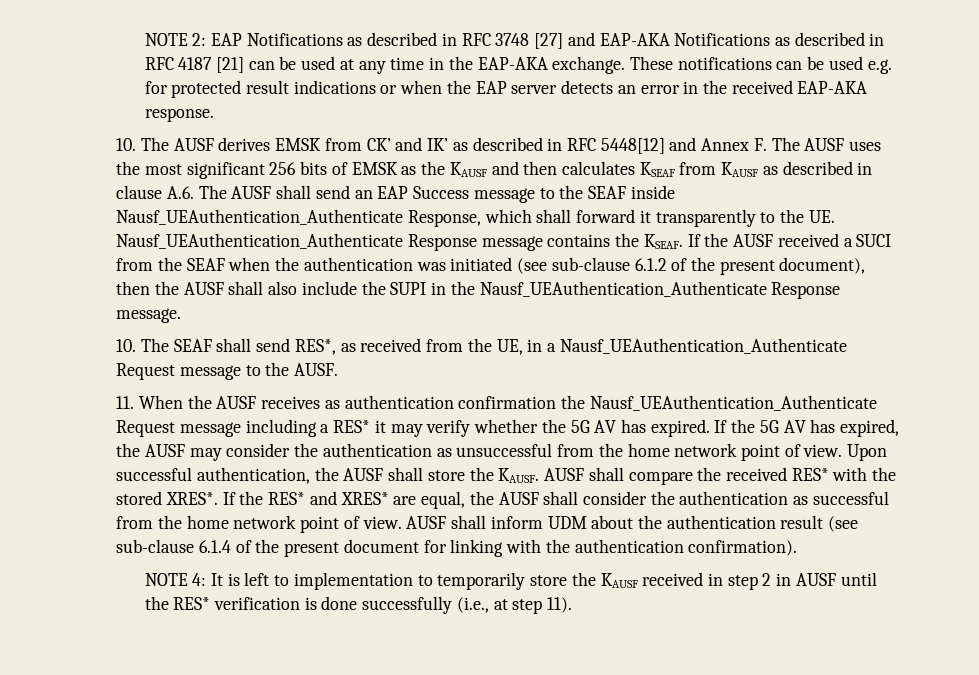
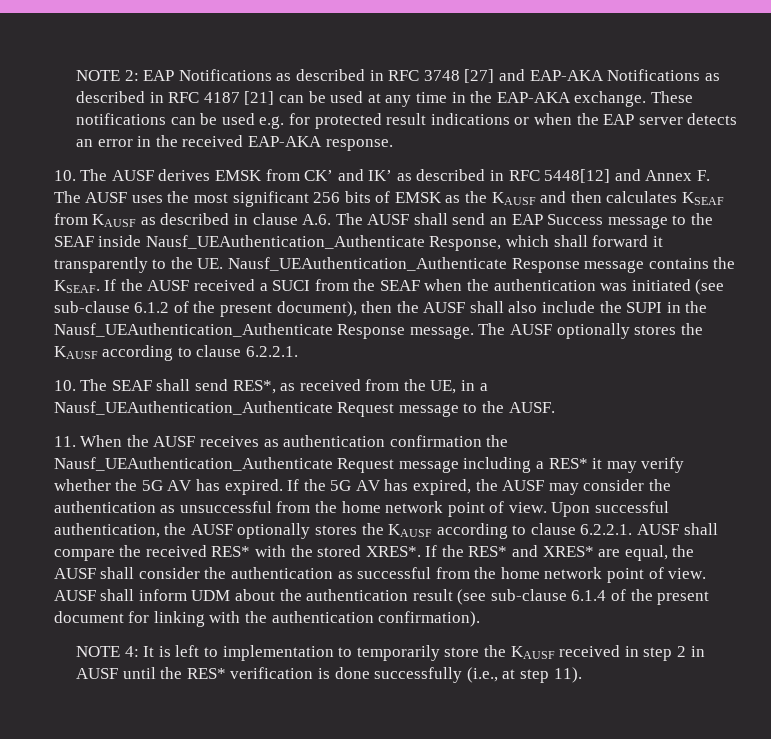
(182, 315) none -> [478,323,703,339] [53,345,298,361] The AUSF optionally stores the KAUSF according to clause 6.2.2.1.
[388,467,540,483] shall store the KAUSF. -> [237,523,633,539] optionally stores the KAUSF according to clause 6.2.2.1.

